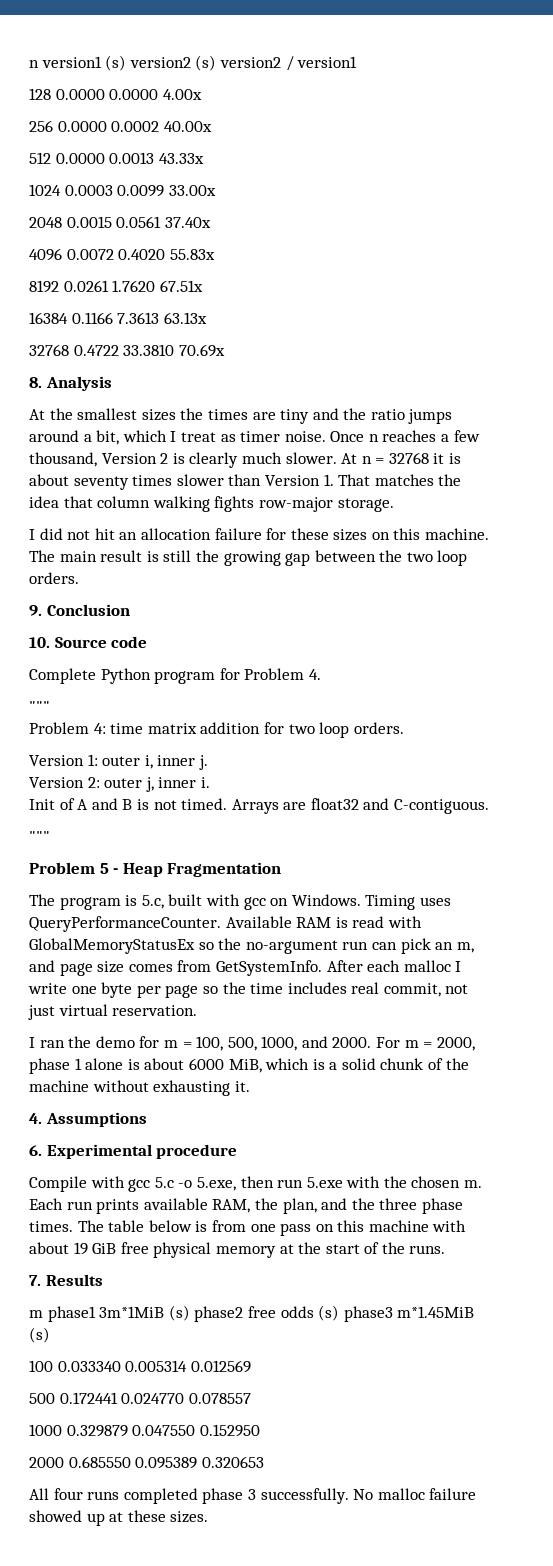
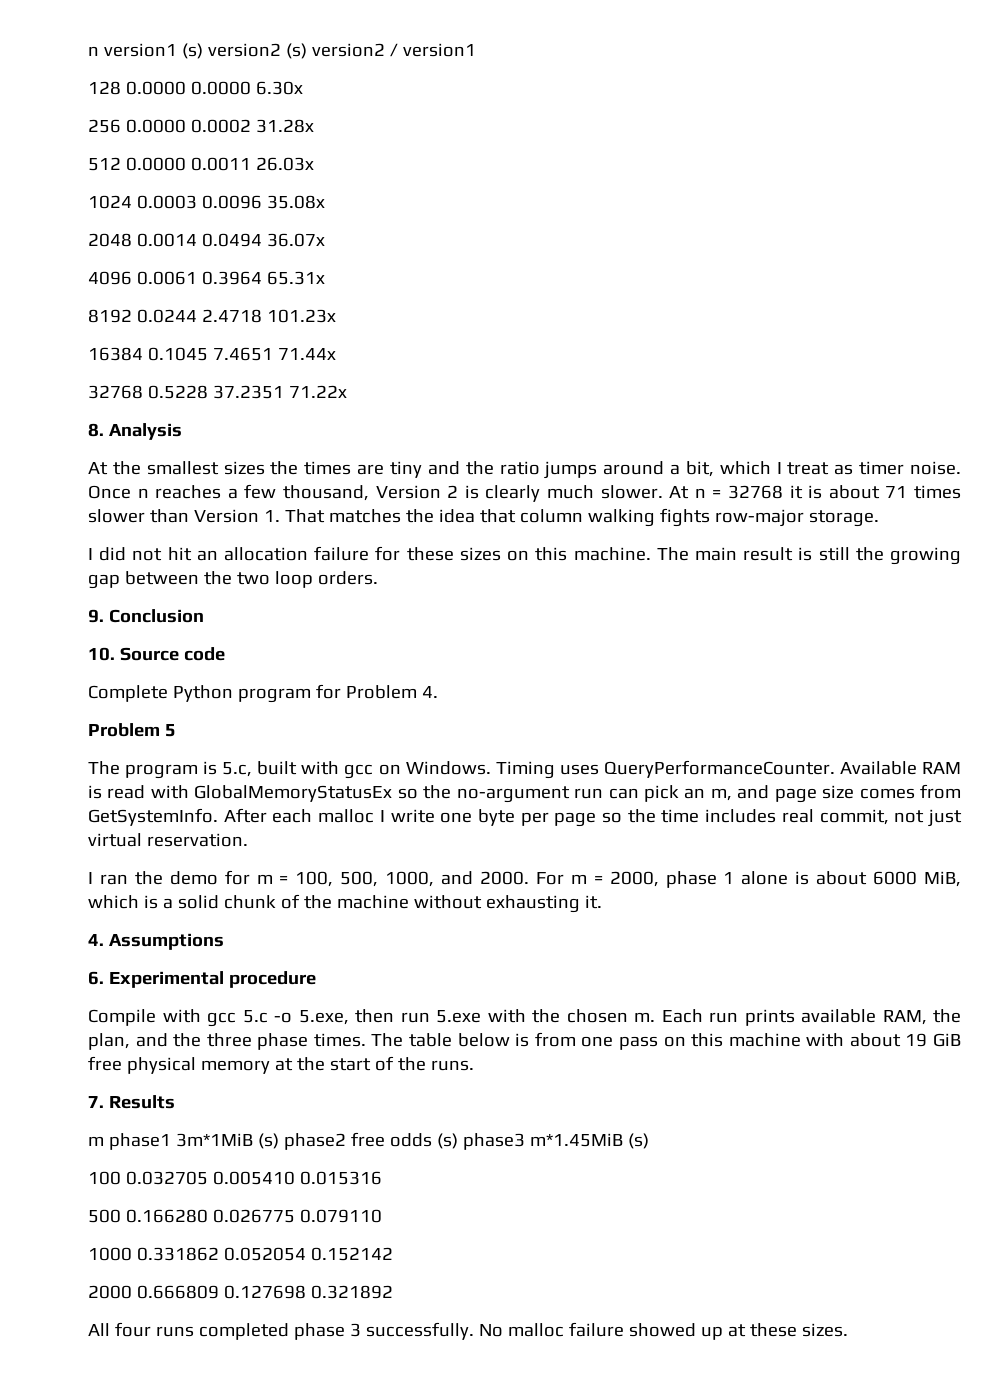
[162,89,202,100] 4.00x -> [255,81,303,95] 6.30x
[163,121,212,132] 40.00x -> [255,119,314,133] 31.28x
[109,152,204,164] 0.0013 43.33x -> [190,157,314,171] 0.0011 26.03x
[117,185,216,197] 0.0099 33.00x -> [201,195,325,209] 0.0096 35.08x
[66,216,211,228] [29,248,215,261] [29,280,203,293] [29,312,207,324] [29,344,225,357] 0.0015 0.0561 37.40x // 4096 0.0072 0.4020 55.83x // 8192 0.0261 1.7620 67.51x // 16384 0.1166 7.3613 63.13x // 32768 0.4722 33.3810 70.69x -> [136,233,325,247] [88,271,325,285] [88,309,336,323] [88,347,336,361] [88,385,347,399] 0.0014 0.0494 36.07x // 4096 0.0061 0.3964 65.31x // 8192 0.0244 2.4718 101.23x // 16384 0.1045 7.4651 71.44x // 32768 0.5228 37.2351 71.22x
[73,476,129,490] seventy -> [885,486,908,498] 71
[29,701,50,712] [29,722,404,738] [29,754,208,770] [29,777,210,792] [29,798,490,814] [29,831,50,842] // """ // Problem 4: time matrix addition for two loop orders. // Version 1: outer i, inner j. // Version 2: outer j, inner i. // Init of A and B is not timed. Arrays are float32 and C-contiguous. // """ -> (438, 692) none
[113,862,282,877] - Heap Fragmentation -> (176, 730) none
[57,1360,251,1373] [29,1392,251,1404] [29,1424,260,1437] [29,1456,264,1469] 0.033340 0.005314 0.012569 // 500 0.172441 0.024770 0.078557 // 1000 0.329879 0.047550 0.152950 // 2000 0.685550 0.095389 0.320653 -> [125,1171,382,1185] [88,1209,382,1223] [88,1247,393,1261] [88,1285,393,1299] 0.032705 0.005410 0.015316 // 500 0.166280 0.026775 0.079110 // 1000 0.331862 0.052054 0.152142 // 2000 0.666809 0.127698 0.321892

